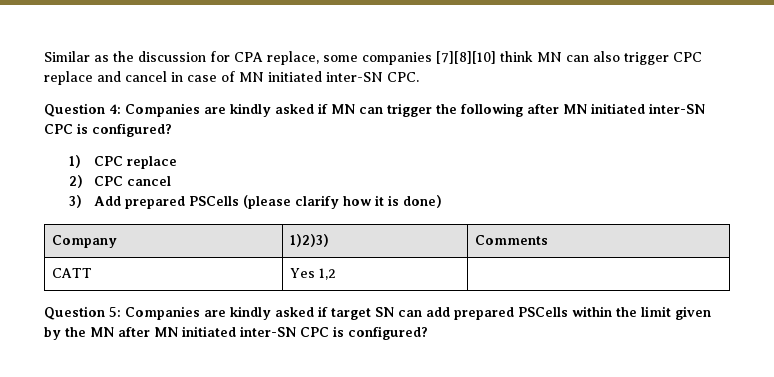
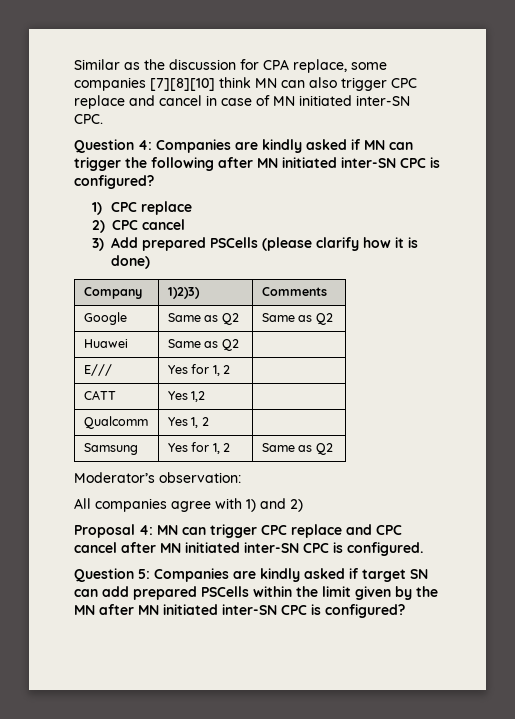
[51,268,92,278] [289,268,336,280] CATT | Yes 1,2 | -> [83,312,127,325] [167,313,239,325] [261,313,333,325] [83,339,128,348] [167,339,239,351] [83,364,112,376] [167,364,231,376] [83,390,116,400] [167,391,206,402] [83,416,148,429] [167,417,209,428] [83,443,138,455] [167,442,231,454] [261,443,333,455] [74,472,241,483] [74,498,303,512] [74,524,402,538] [74,542,423,556] Google | Same as Q2 | Same as Q2 // Huawei | Same as Q2 | // E/// | Yes for 1, 2 | // CATT | Yes 1,2 | // Qualcomm | Yes 1, 2 | // Samsung | Yes for 1, 2 | Same as Q2 // Moderator’s observation: // All companies agree with 1) and 2) // Proposal 4: MN can trigger CPC replace and CPC cancel after MN initiated inter-SN CPC is configured.

